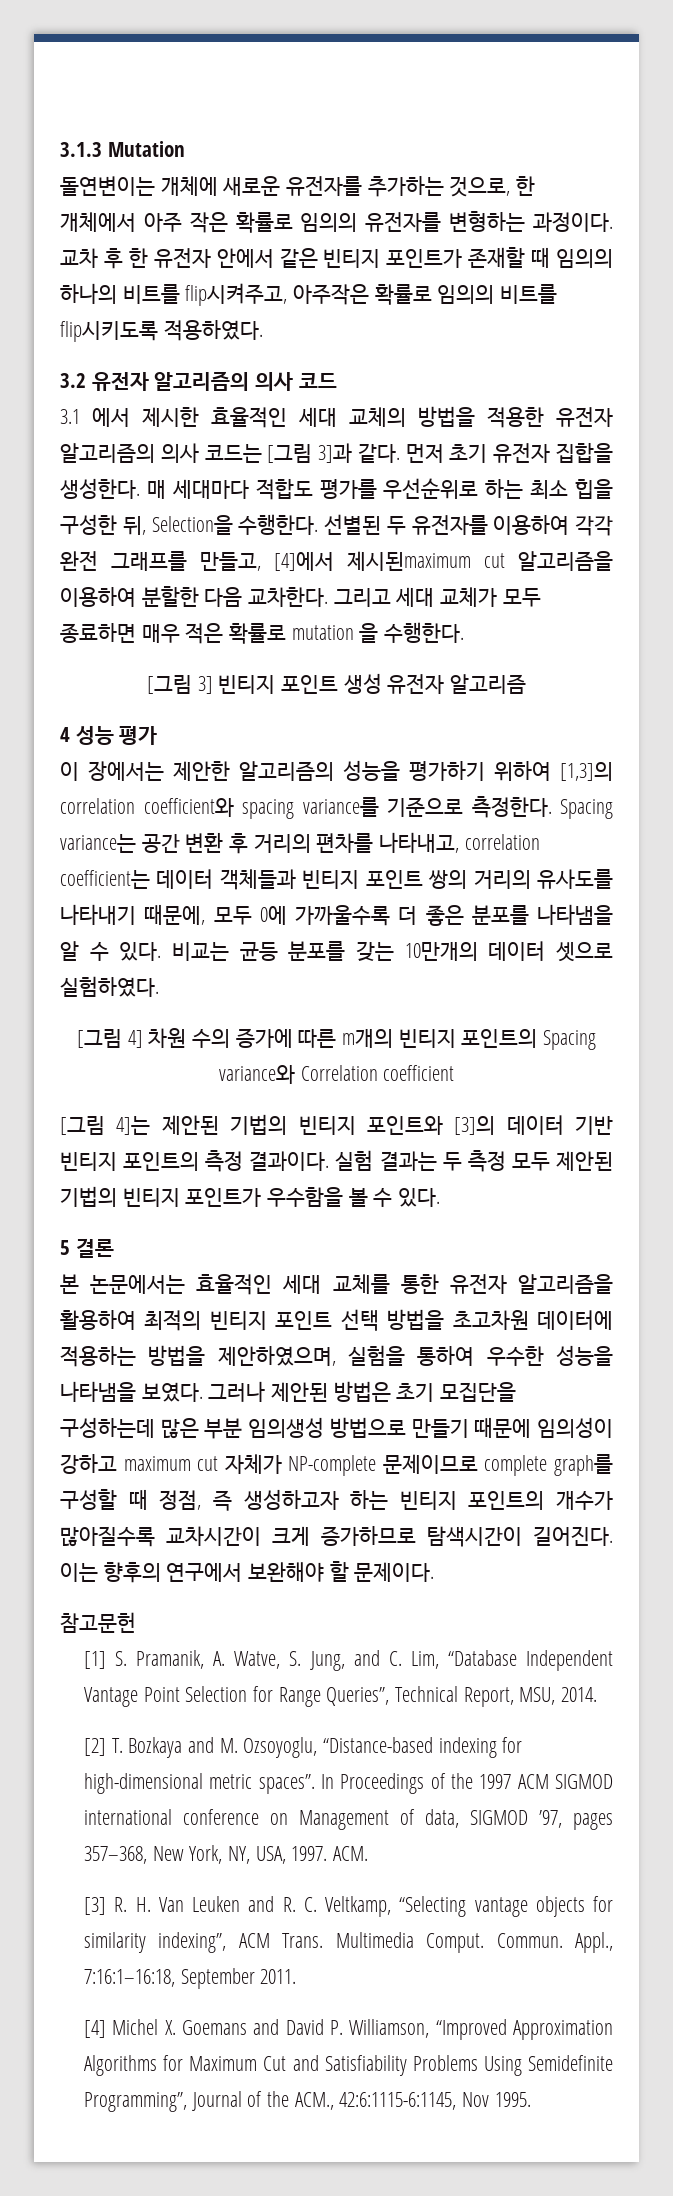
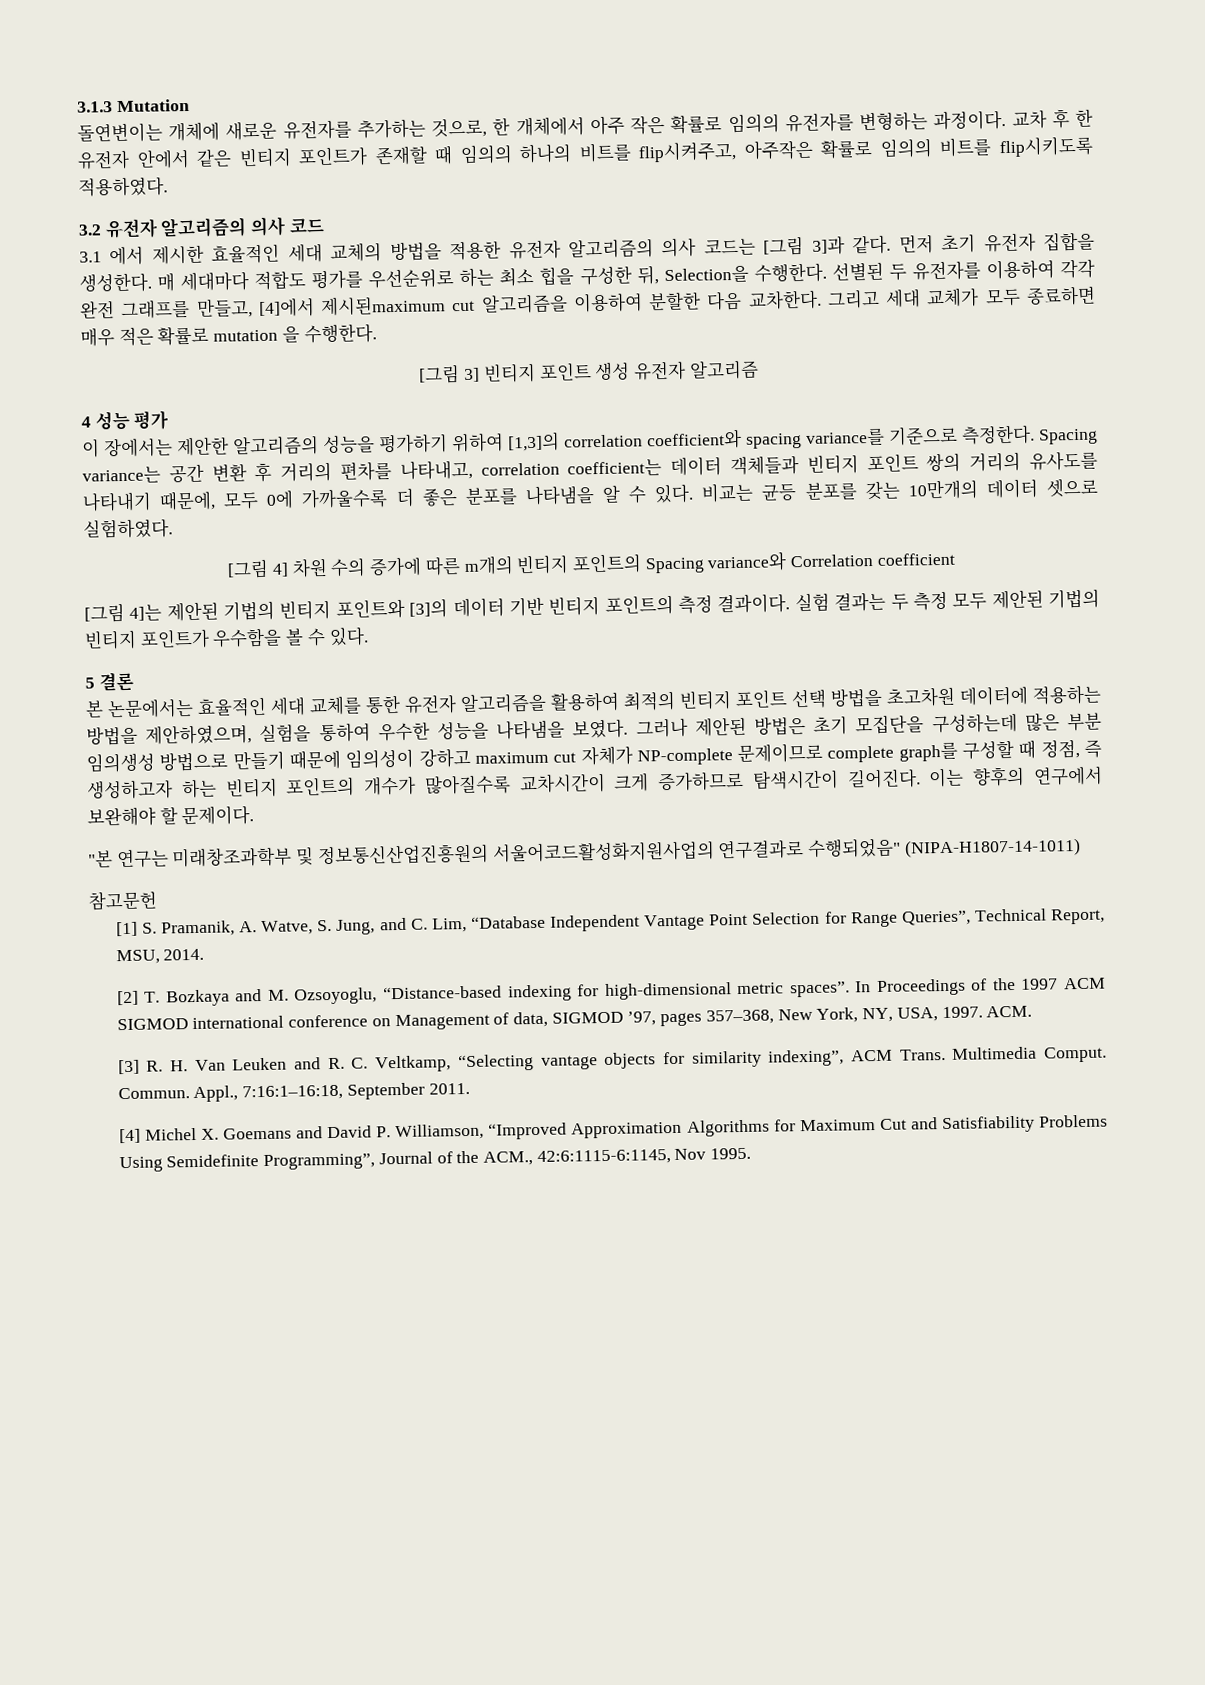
(435, 1572) none -> [88,837,1081,869] // "본 연구는 미래창조과학부 및 정보통신산업진흥원의 서울어코드활성화지원사업의 연구결과로 수행되었음" (NIPA-H1807-14-1011)

